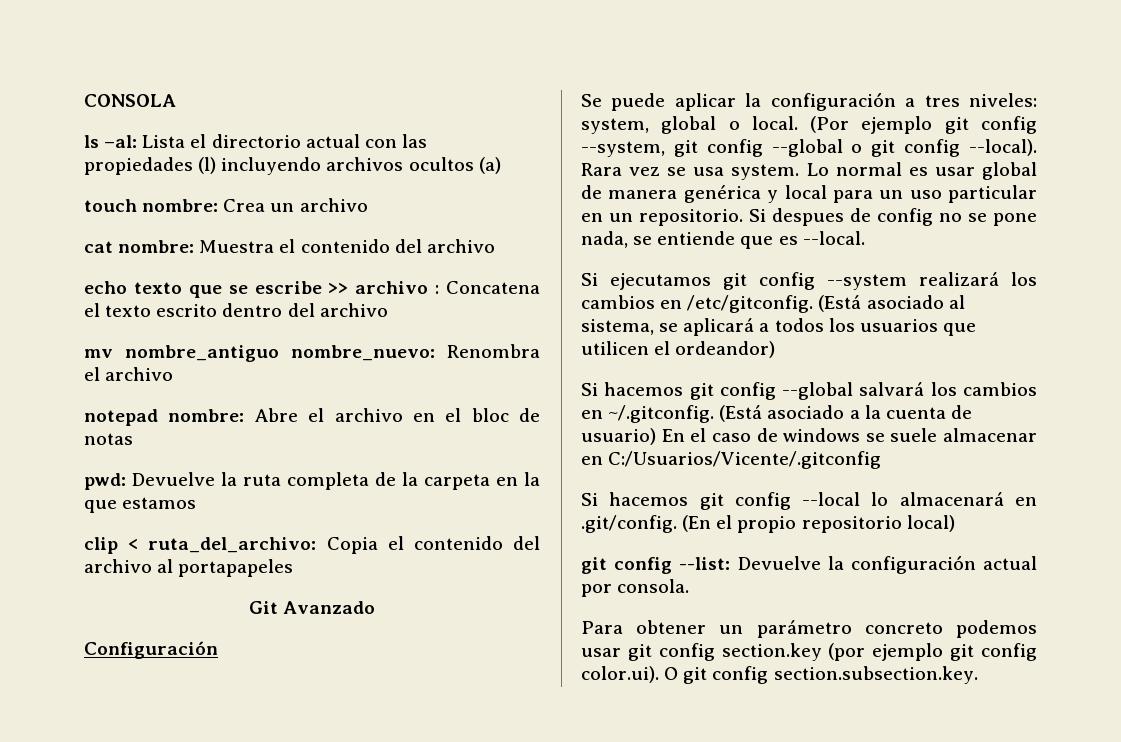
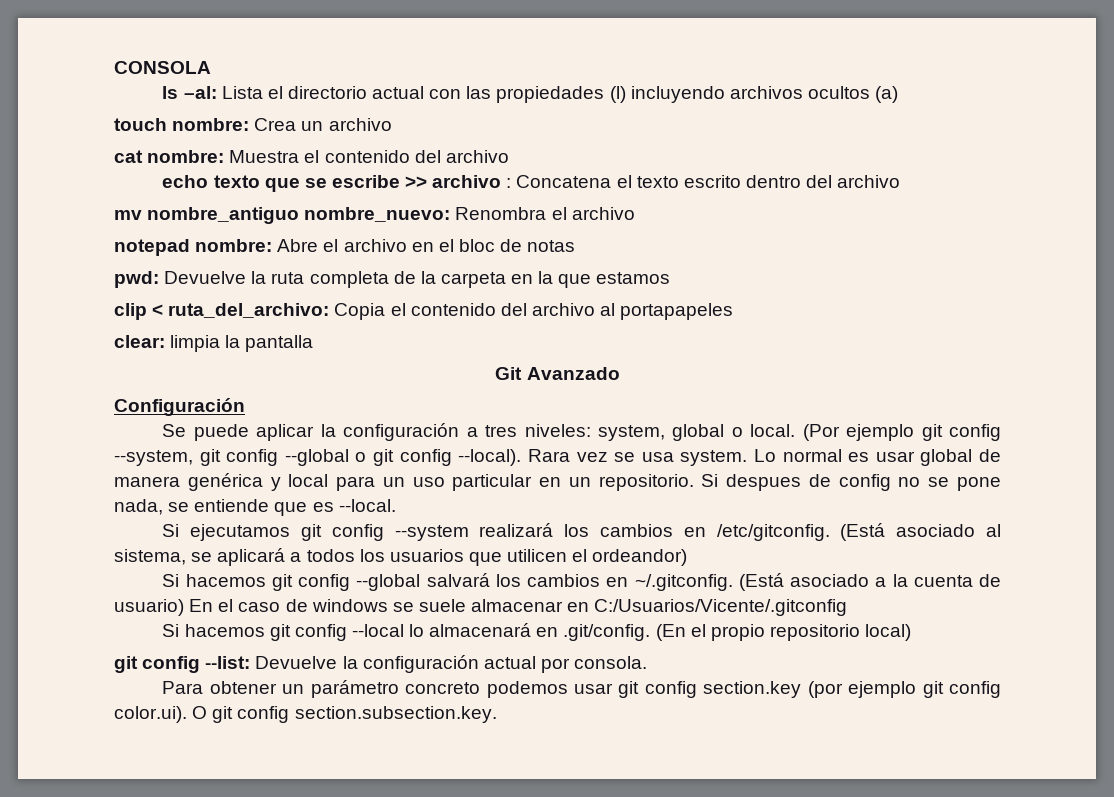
(294, 568) none -> [114,335,314,352] // clear: limpia la pantalla

